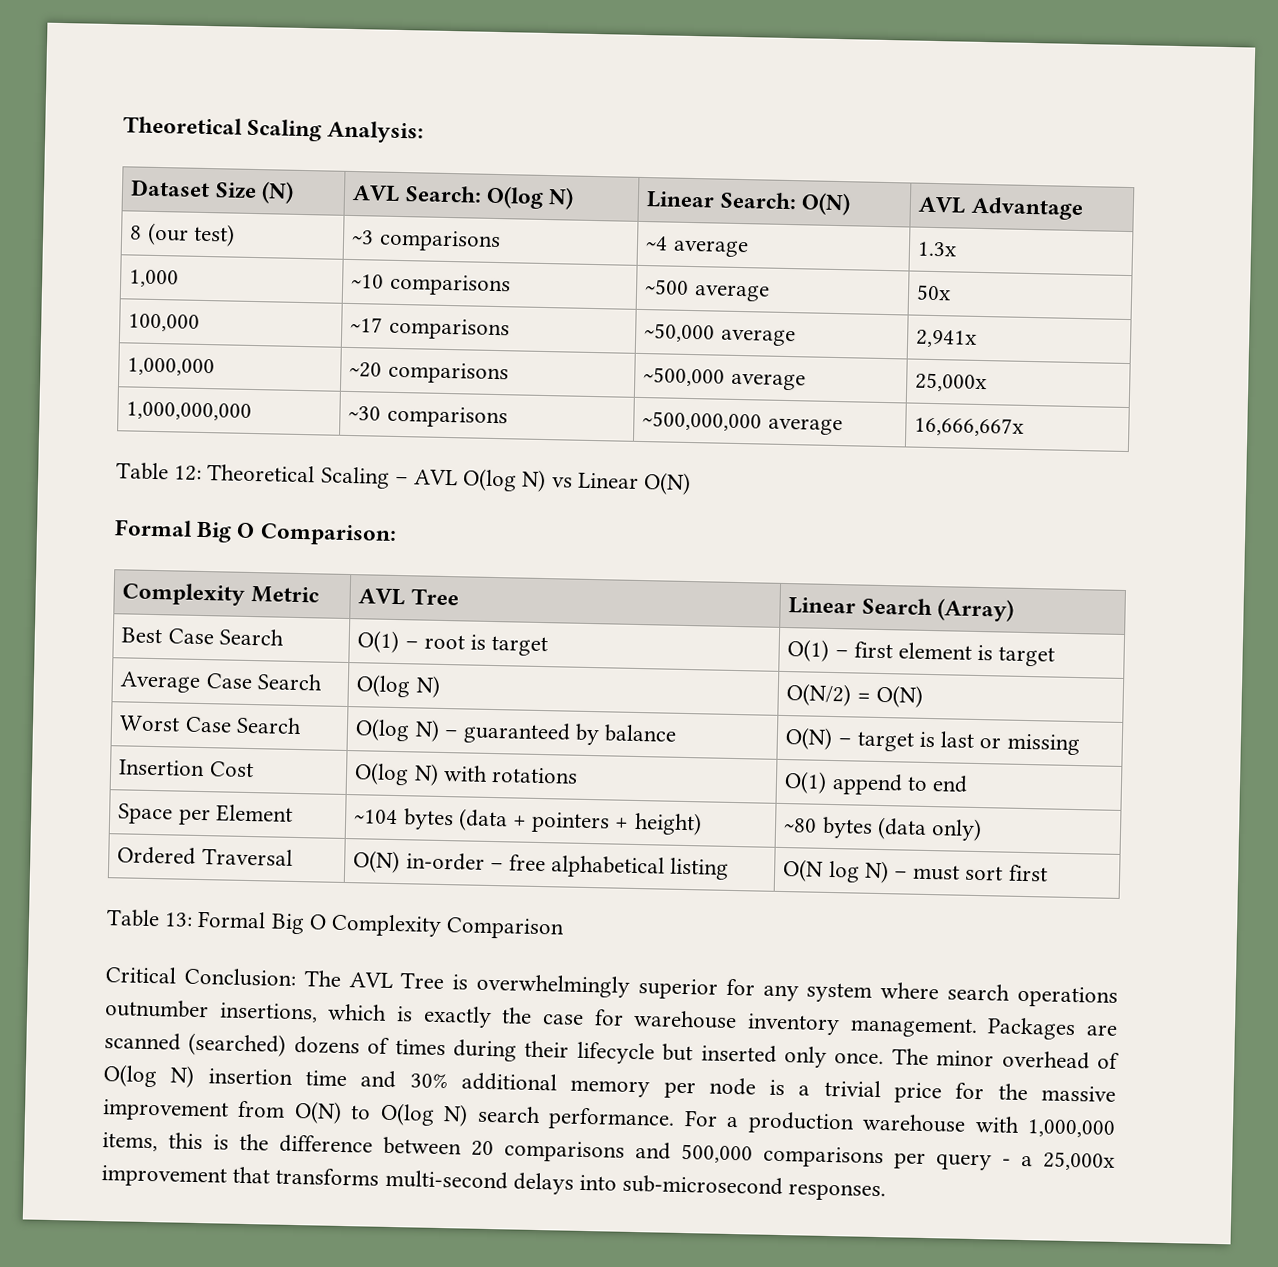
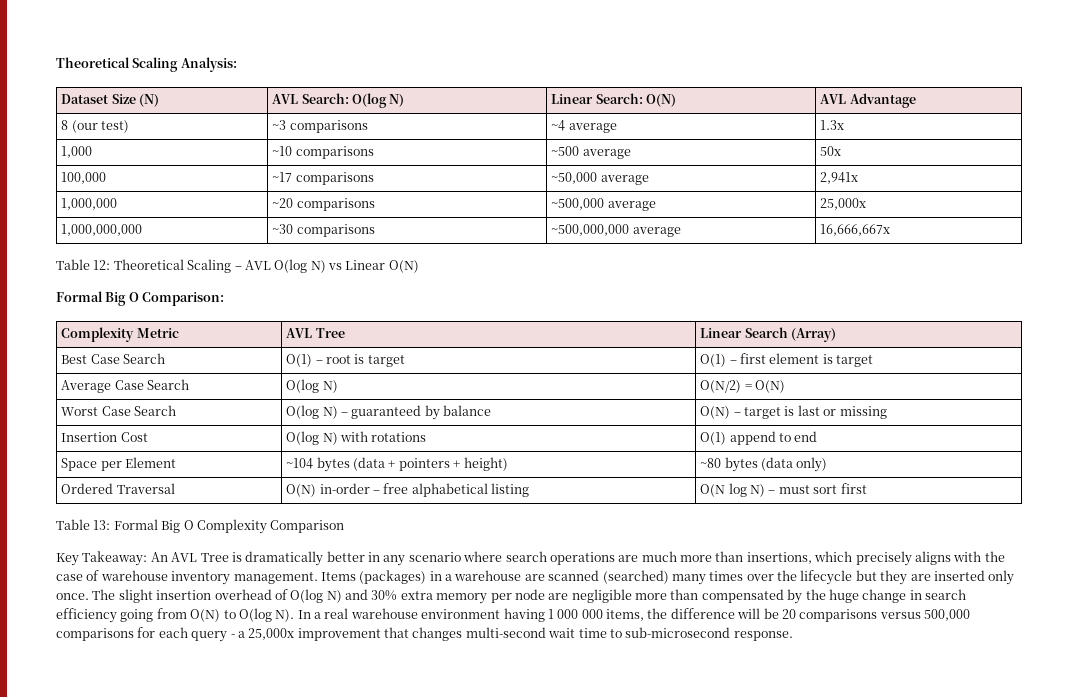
[105,966,1118,1008] [105,999,492,1029] Critical Conclusion: The AVL Tree is overwhelmingly superior for any system where search operations outnumber insertions, which is exactly -> [56,551,982,566] Key Takeaway: An AVL Tree is dramatically better in any scenario where search operations are much more than insertions, which precisely aligns with
[593,1009,624,1026] for -> [86,570,100,581] of
[987,1017,1118,1041] [104,1032,694,1065] Packages are scanned (searched) dozens of times during their lifecycle but -> [320,570,931,585] Items (packages) in a warehouse are scanned (searched) many times over the lifecycle but they are
[936,1050,995,1067] minor -> [118,589,212,603] slight insertion
[207,1068,347,1087] insertion time -> (342, 596) none
[460,1072,557,1092] additional -> [400,591,433,600] extra
[769,1079,1116,1104] [102,1099,1116,1138] [102,1132,462,1156] is a trivial price for the massive improvement from O(N) to O(log N) search performance. For a production warehouse with 1,000,000 items, this is the difference between -> [548,589,966,604] [56,608,779,623] are negligible more than compensated by the huge change in search efficiency going from O(N) to O(log N). In a real warehouse environment having 1 000 000 items, the difference will be
[635,1142,671,1160] and -> [879,612,921,619] versus
[894,1152,926,1170] per -> [137,627,188,638] for each
[275,1167,887,1202] transforms multi-second delays into sub-microsecond responses. -> [412,627,793,641] changes multi-second wait time to sub-microsecond response.

